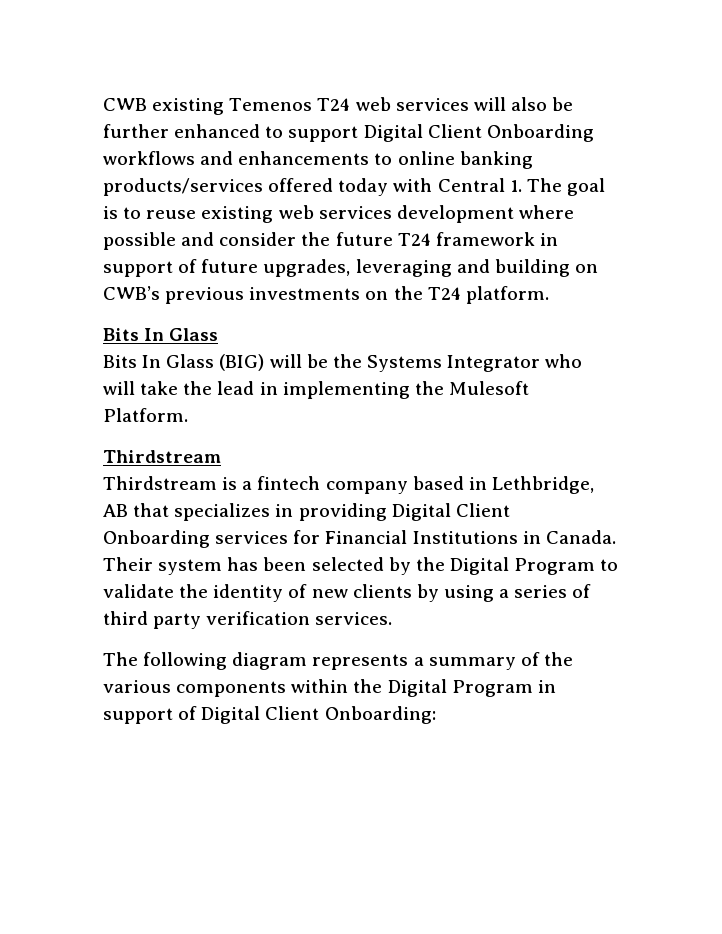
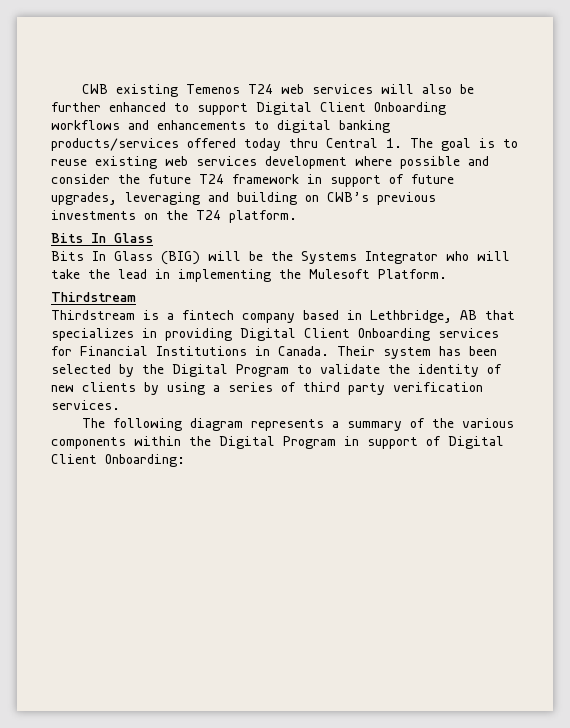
[397,151,455,165] online -> [277,120,331,133] digital
[393,178,433,192] with -> [289,138,318,148] thru

